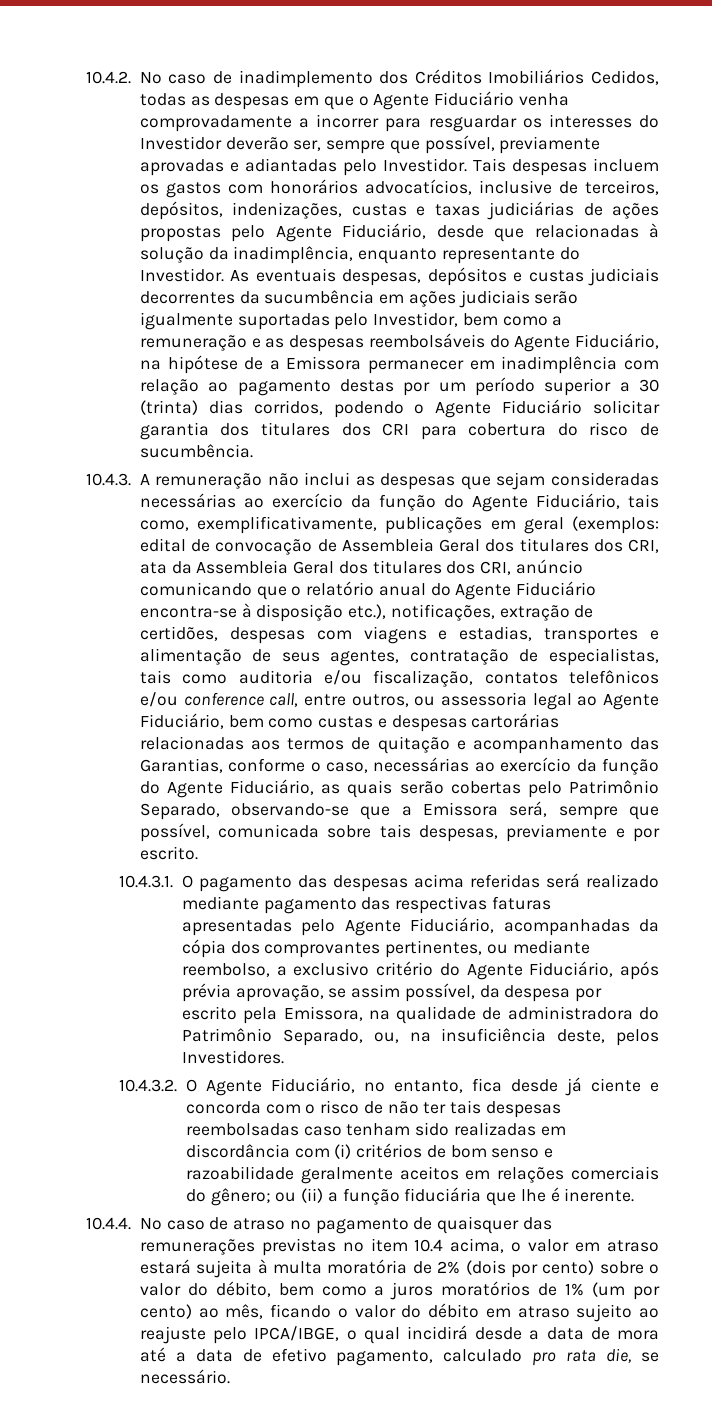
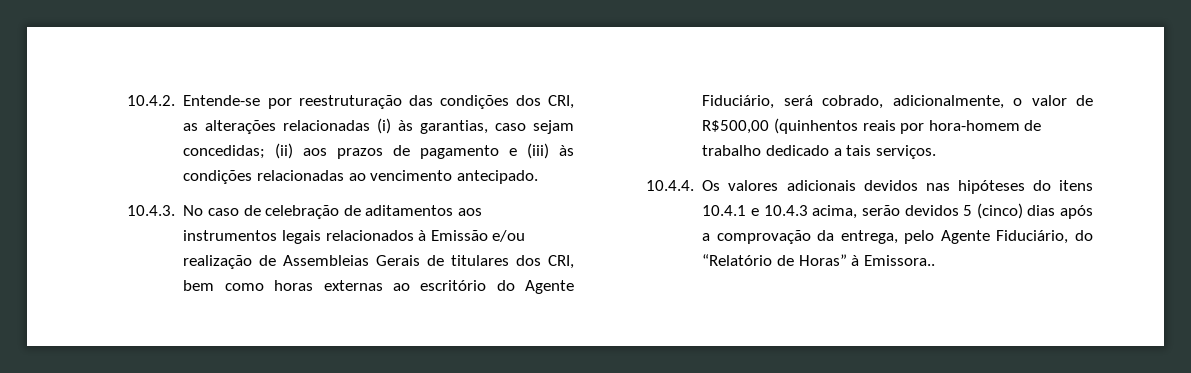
[139,69,659,88] [139,91,569,110] [139,114,659,132] [139,135,601,154] [139,158,660,176] [139,179,660,198] [139,201,659,220] [139,223,659,242] [139,246,580,264] [139,267,659,286] [139,290,579,308] [139,312,563,330] [139,333,659,352] [139,355,659,374] [139,377,659,396] [139,399,660,418] [139,422,659,440] [139,444,253,458] [86,472,659,490] [139,493,659,512] [139,516,659,534] [139,538,659,555] [139,559,583,575] [139,581,596,600] [139,603,594,622] [139,626,659,644] [139,648,659,666] [139,670,659,687] [139,692,659,710] [139,713,560,732] [139,736,659,754] [139,757,660,775] [139,779,659,798] [139,801,659,820] [139,823,660,842] [139,846,198,860] [119,873,659,892] [182,896,551,914] [182,917,660,936] [182,939,590,958] [182,961,659,980] [182,983,603,1002] [182,1006,660,1024] [182,1028,659,1046] [182,1050,285,1064] [119,1077,660,1096] [186,1100,561,1118] [186,1122,566,1136] [186,1143,554,1159] [186,1166,659,1184] [186,1187,635,1206] [86,1216,552,1234] [139,1238,660,1256] [139,1259,660,1278] [139,1281,660,1300] [139,1303,660,1322] [139,1325,659,1344] [139,1347,659,1366] [139,1369,230,1384] No caso de inadimplemento dos Créditos Imobiliários Cedidos, todas as despesas em que o Agente Fiduciário venha comprovadamente a incorrer para resguardar os interesses do Investidor deverão ser, sempre que possível, previamente aprovadas e adiantadas pelo Investidor. Tais despesas incluem os gastos com honorários advocatícios, inclusive de terceiros, depósitos, indenizações, custas e taxas judiciárias de ações propostas pelo Agente Fiduciário, desde que relacionadas à solução da inadimplência, enquanto representante do Investidor. As eventuais despesas, depósitos e custas judiciais decorrentes da sucumbência em ações judiciais serão igualmente suportadas pelo Investidor, bem como a remuneração e as despesas reembolsáveis do Agente Fiduciário, na hipótese de a Emissora permanecer em inadimplência com relação ao pagamento destas por um período superior a 30 (trinta) dias corridos, podendo o Agente Fiduciário solicitar garantia dos titulares dos CRI para cobertura do risco de sucumbência. // 10.4.3. A remuneração não inclui as despesas que sejam consideradas necessárias ao exercício da função do Agente Fiduciário, tais como, exemplificativamente, publicações em geral (exemplos: edital de convocação de Assembleia Geral dos titulares dos CRI, ata da Assembleia Geral dos titulares dos CRI, anúncio comunicando que o relatório anual do Agente Fiduciário encontra-se à disposição etc.), notificações, extração de certidões, despesas com viagens e estadias, transportes e alimentação de seus agentes, contratação de especialistas, tais como auditoria e/ou fiscalização, contatos telefônicos e/ou conference call, entre outros, ou assessoria legal ao Agente Fiduciário, bem como custas e despesas cartorárias relacionadas aos termos de quitação e acompanhamento das Garantias, conforme o caso, necessárias ao exercício da função do Agente Fiduciário, as quais serão cobertas pelo Patrimônio Separado, observando-se que a Emissora será, sempre que possível, comunicada sobre tais despesas, previamente e por escrito. // 10.4.3.1. O pagamento das despesas acima referidas será realizado mediante pagamento das respectivas faturas apresentadas pelo Agente Fiduciário, acompanhadas da cópia dos comprovantes pertinentes, ou mediante reembolso, a exclusivo critério do Agente Fiduciário, após prévia aprovação, se assim possível, da despesa por escrito pela Emissora, na qualidade de administradora do Patrimônio Separado, ou, na insuficiência deste, pelos Investidores. // 10.4.3.2. O Agente Fiduciário, no entanto, fica desde já ciente e concorda com o risco de não ter tais despesas reembolsadas caso tenham sido realizadas em discordância com (i) critérios de bom senso e razoabilidade geralmente aceitos em relações comerciais do gênero; ou (ii) a função fiduciária que lhe é inerente. // 10.4.4. No caso de atraso no pagamento de quaisquer das remunerações previstas no item 10.4 acima, o valor em atraso estará sujeita à multa moratória de 2% (dois por cento) sobre o valor do débito, bem como a juros moratórios de 1% (um por cento) ao mês, ficando o valor do débito em atraso sujeito ao reajuste pelo IPCA/IBGE, o qual incidirá desde a data de mora até a data de efetivo pagamento, calculado pro rata die, se necessário. -> [183,95,574,109] [183,118,574,134] [183,143,574,159] [183,170,538,184] [126,205,482,219] [183,230,526,244] [183,255,574,269] [183,280,574,294] [702,95,1093,109] [702,118,1042,134] [702,145,936,159] [645,180,1093,194] [702,203,1093,219] [702,230,1093,244] [702,254,935,266] Entende-se por reestruturação das condições dos CRI, as alterações relacionadas (i) às garantias, caso sejam concedidas; (ii) aos prazos de pagamento e (iii) às condições relacionadas ao vencimento antecipado. // 10.4.3. No caso de celebração de aditamentos aos instrumentos legais relacionados à Emissão e/ou realização de Assembleias Gerais de titulares dos CRI, bem como horas externas ao escritório do Agente Fiduciário, será cobrado, adicionalmente, o valor de R$500,00 (quinhentos reais por hora-homem de trabalho dedicado a tais serviços. // 10.4.4. Os valores adicionais devidos nas hipóteses do itens 10.4.1 e 10.4.3 acima, serão devidos 5 (cinco) dias após a comprovação da entrega, pelo Agente Fiduciário, do “Relatório de Horas” à Emissora..

